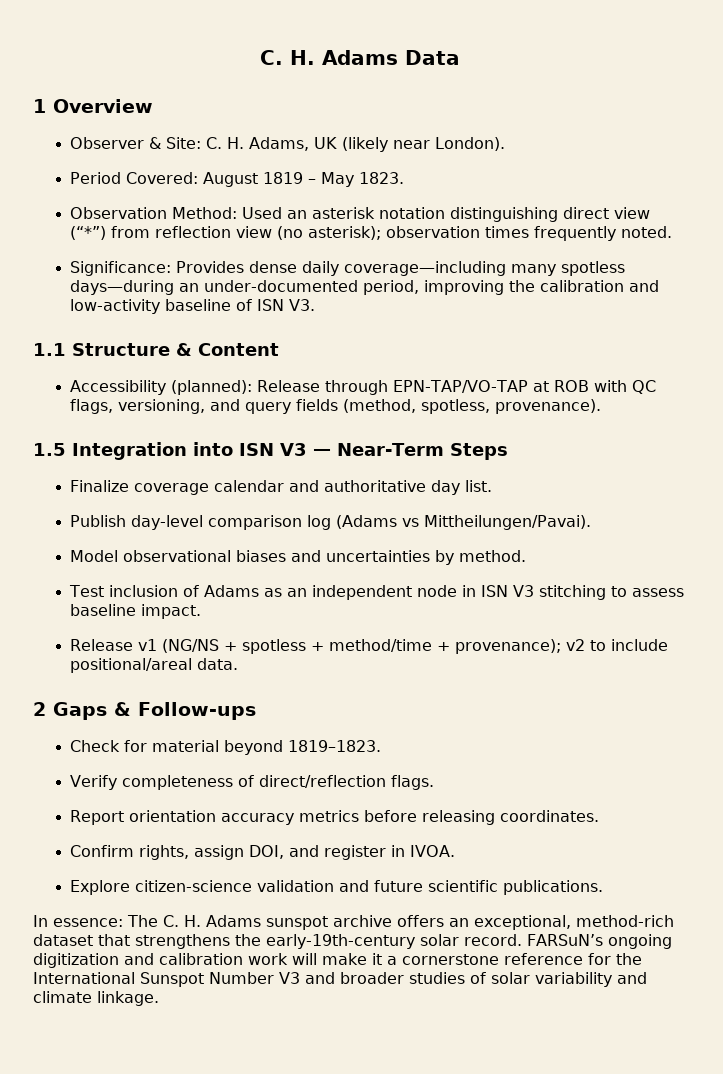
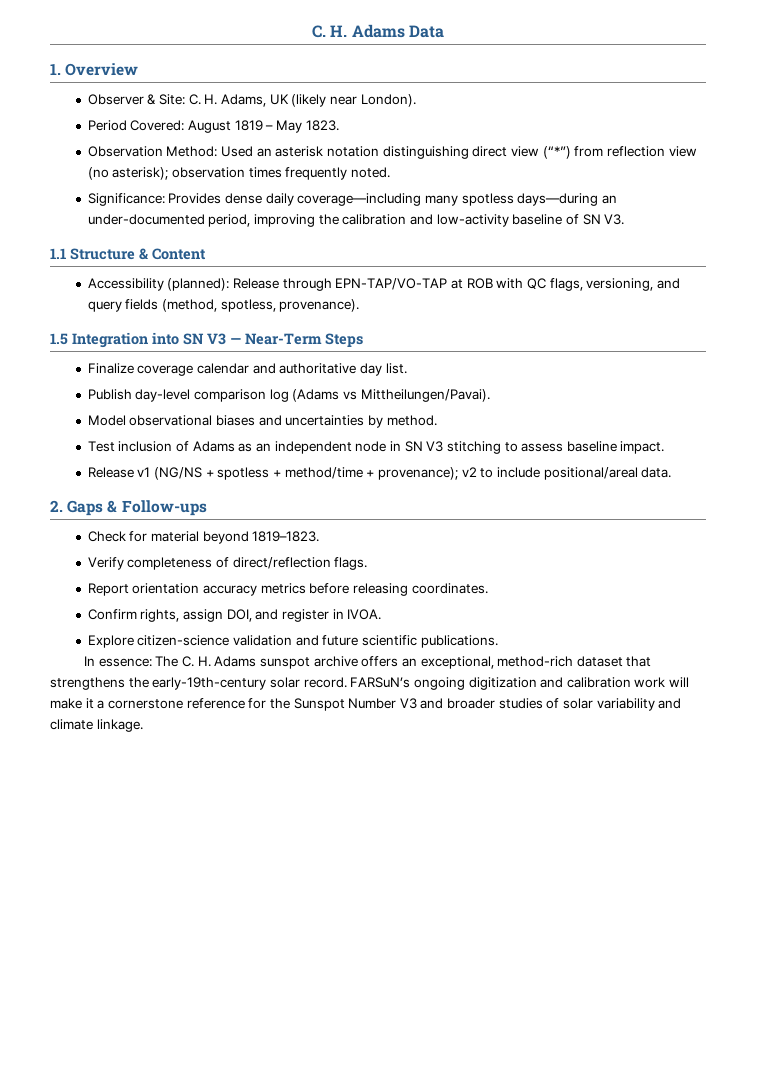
[33,99,46,113] 1 -> [50,63,61,75] 1.
[256,299,284,311] ISN -> [582,214,601,225] SN
[239,443,274,456] ISN -> [183,333,204,345] SN
[480,585,508,597] ISN -> [404,441,423,452] SN
[33,702,46,716] 2 -> [50,500,63,512] 2.
[33,972,135,984] International -> (290, 703) none

